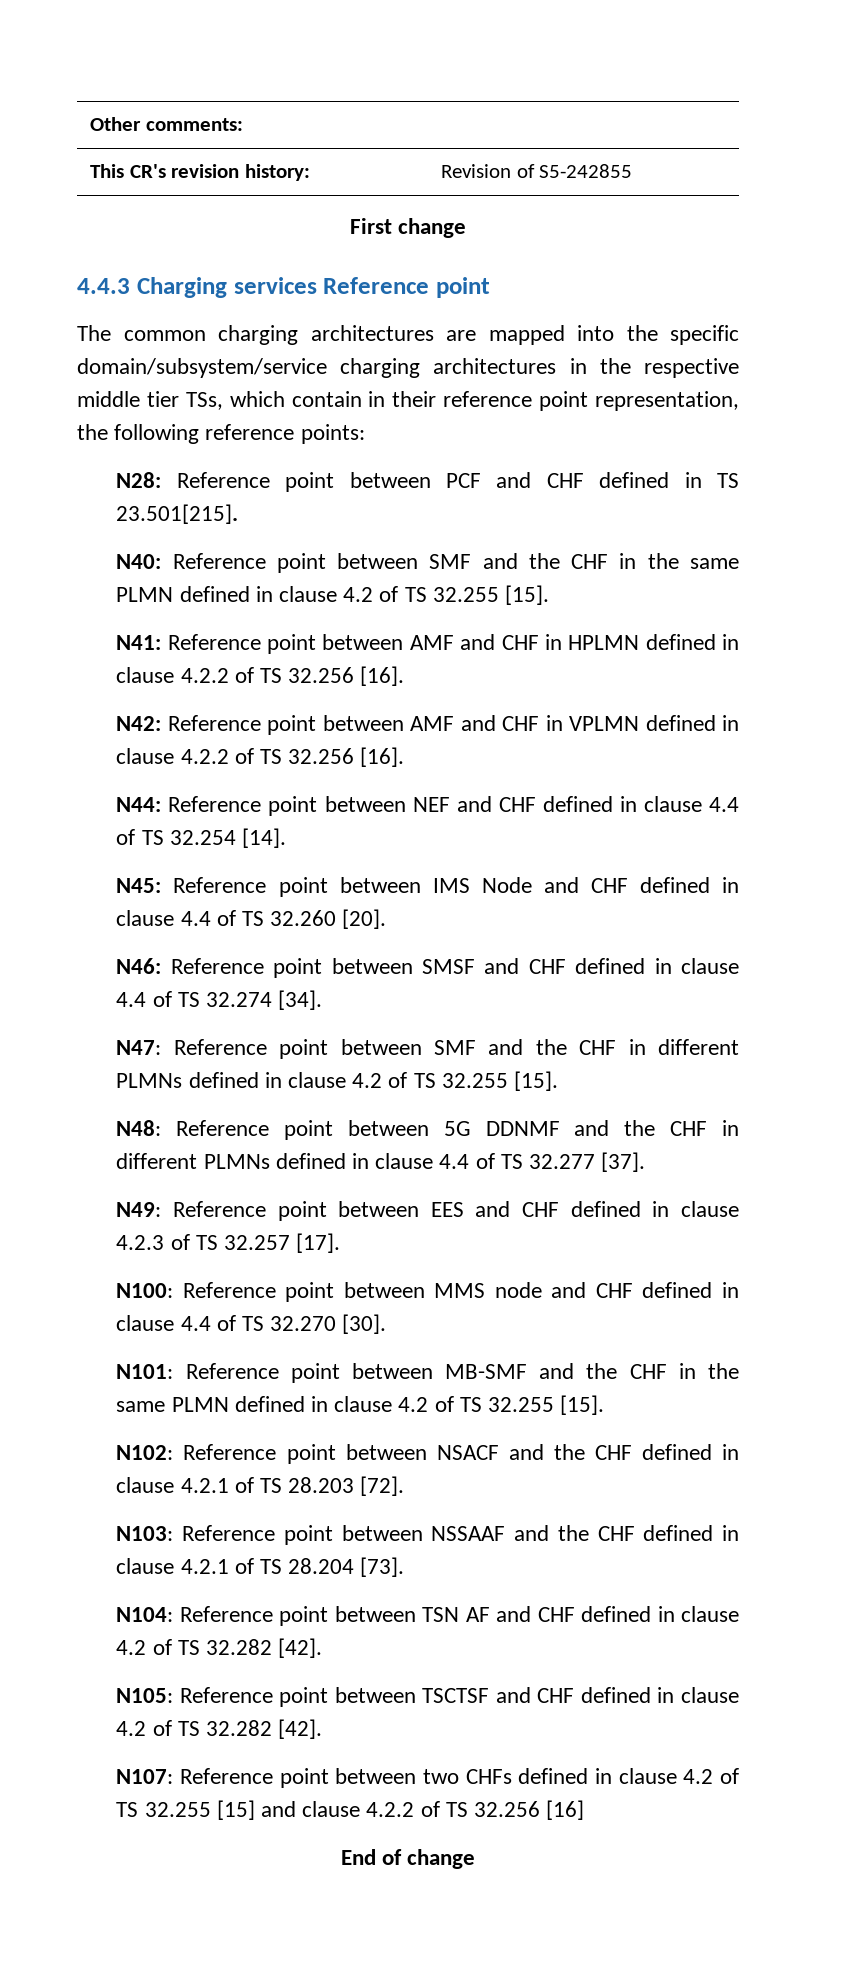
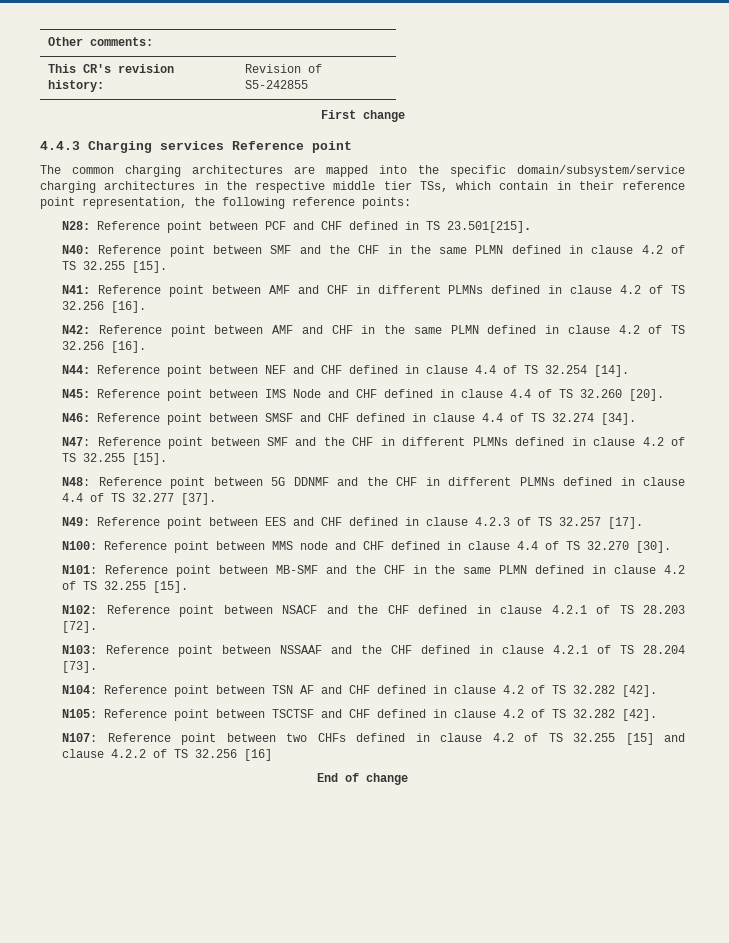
[568,634,739,650] [116,667,229,683] HPLMN defined in clause 4.2.2 -> [377,285,642,294] different PLMNs defined in clause 4.2
[569,715,739,731] [116,748,229,764] VPLMN defined in clause 4.2.2 -> [384,325,640,334] the same PLMN defined in clause 4.2

